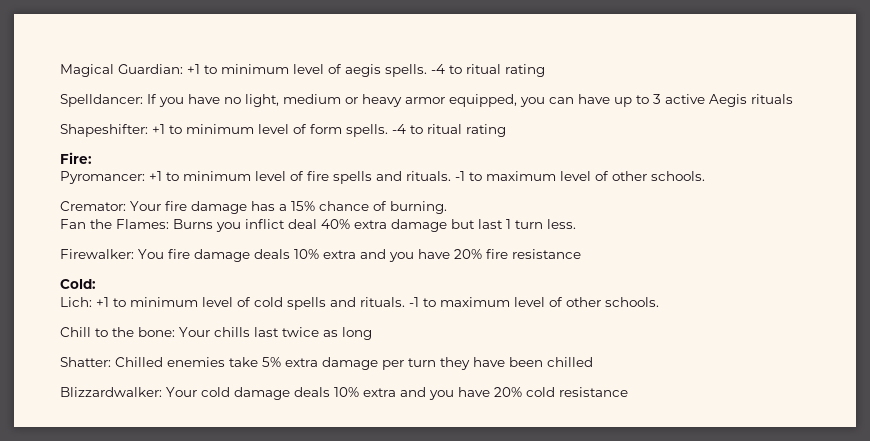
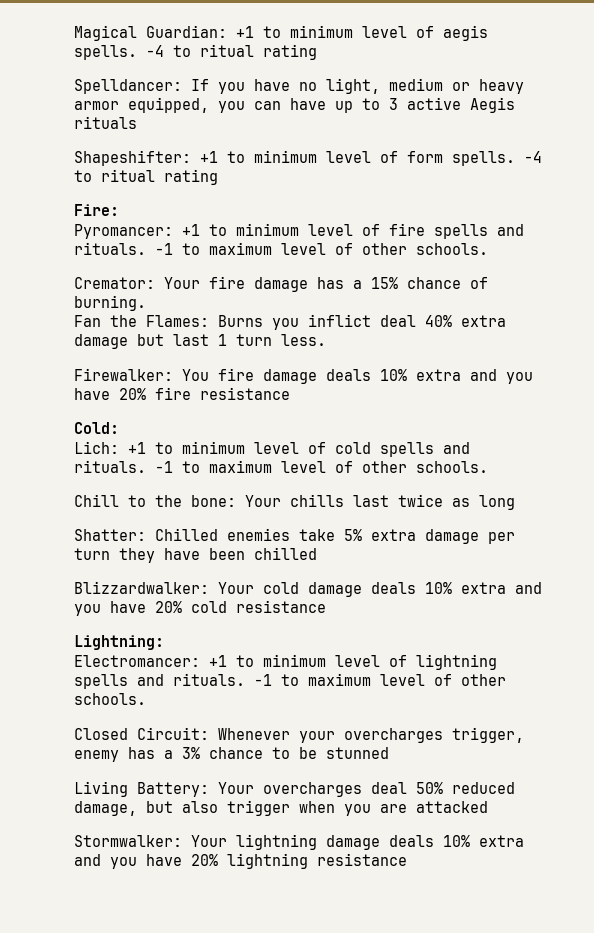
(628, 392) none -> [74,635,164,650] [74,654,497,670] [74,673,506,689] [74,693,146,705] [74,727,524,743] [74,747,389,762] [74,781,515,797] [74,800,488,816] [74,834,524,850] [74,853,407,869] // Lightning: // Electromancer: +1 to minimum level of lightning spells and rituals. -1 to maximum level of other schools. // Closed Circuit: Whenever your overcharges trigger, enemy has a 3% chance to be stunned // Living Battery: Your overcharges deal 50% reduced damage, but also trigger when you are attacked // Stormwalker: Your lightning damage deals 10% extra and you have 20% lightning resistance

